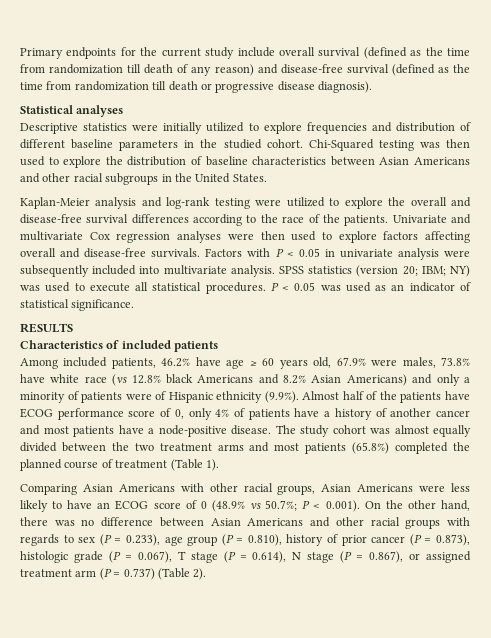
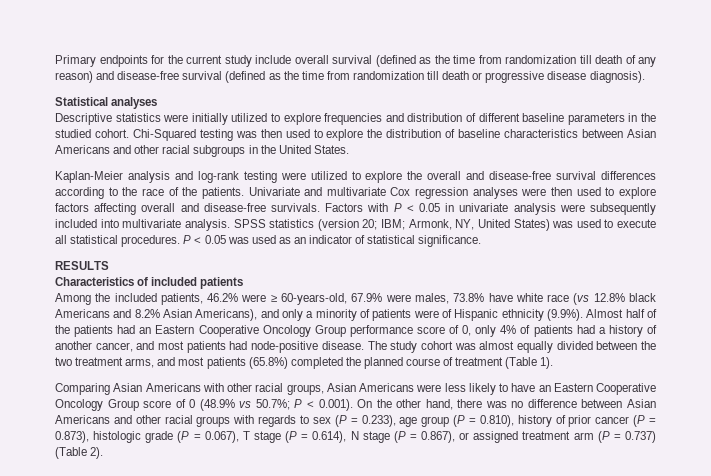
[449,265,470,277] NY) -> [408,219,550,231] Armonk, NY, United States)
(58, 363) none -> [95,293,111,302] the
[195,357,332,369] have age ≥ 60 years old, -> [241,293,348,305] were ≥ 60-years-old,
[346,374,407,386] Americans) -> [195,309,258,321] Americans),
[445,391,471,400] [20,408,53,418] have ECOG -> [117,325,346,337] had an Eastern Cooperative Oncology Group
[294,408,320,417] have -> [576,325,595,334] had
[436,410,471,417] [20,425,154,437] cancer and most patients have a -> [95,341,248,353] cancer, and most patients had
[217,444,244,451] arms -> [125,358,155,368] arms,
[115,500,149,510] ECOG -> [553,383,656,395] [55,399,139,411] Eastern Cooperative Oncology Group

